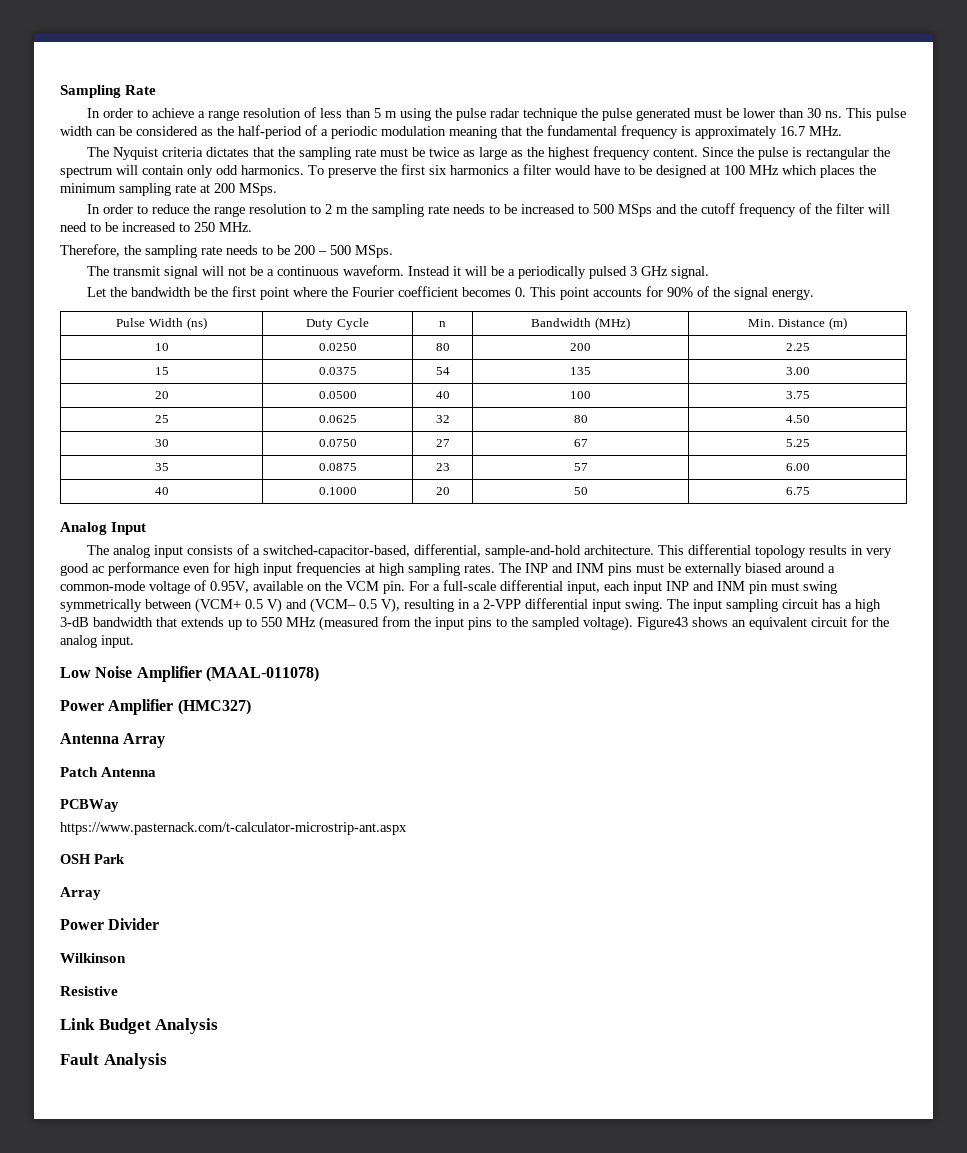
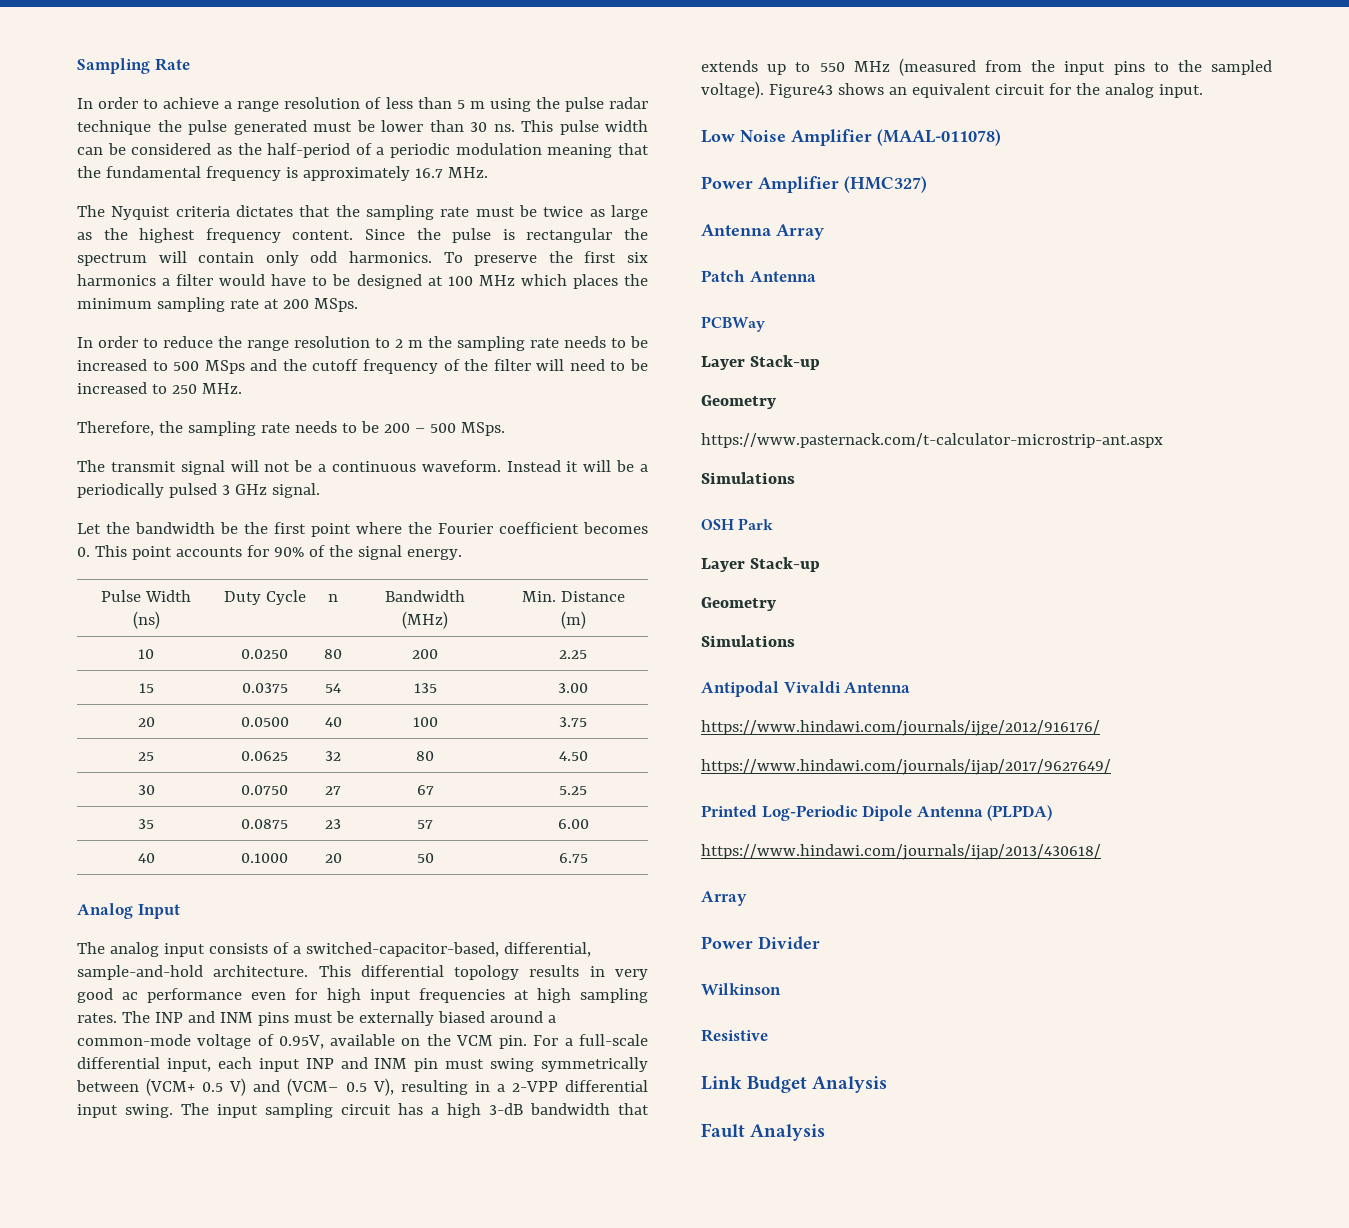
(119, 805) none -> [701,355,820,370] [701,395,776,409] // Layer Stack-up // Geometry
(407, 828) none -> [701,472,795,484] // Simulations
(125, 859) none -> [701,557,820,572] [701,597,776,611] [701,635,795,647] [701,681,911,697] [701,720,1100,736] [701,759,1111,775] [701,805,1053,821] [701,844,1101,860] // Layer Stack-up // Geometry // Simulations // Antipodal Vivaldi Antenna // https://www.hindawi.com/journals/ijge/2012/916176/ // https://www.hindawi.com/journals/ijap/2017/9627649/ // Printed Log-Periodic Dipole Antenna (PLPDA) // https://www.hindawi.com/journals/ijap/2013/430618/

